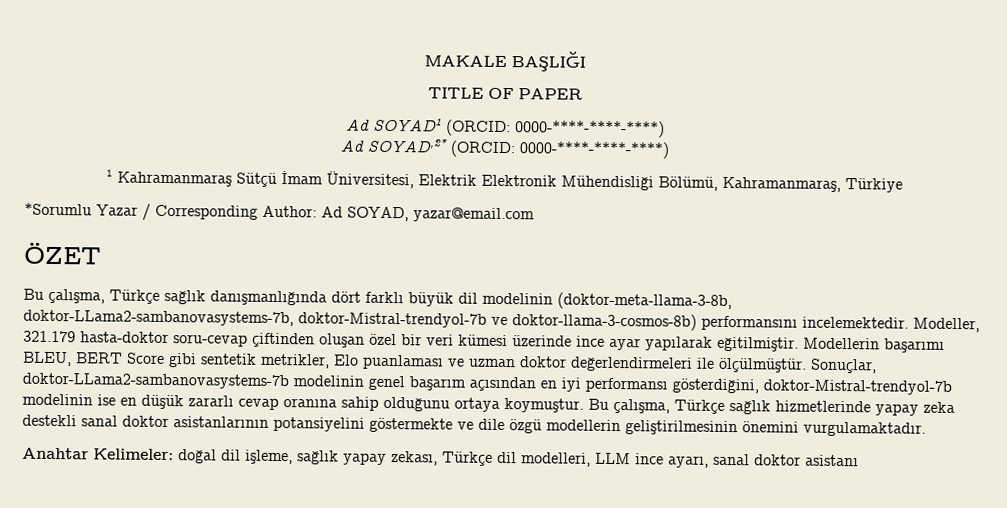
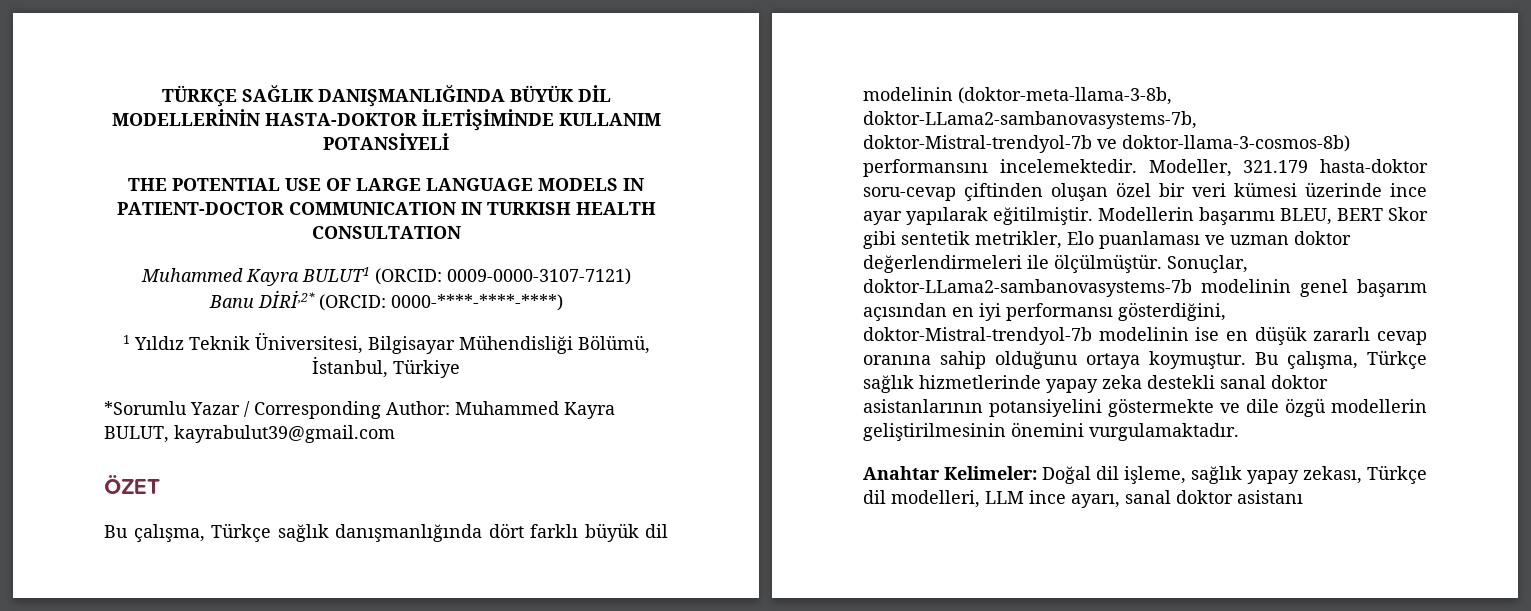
[424,51,586,72] [428,87,583,100] [345,117,665,138] [339,137,669,159] [105,169,557,189] MAKALE BAŞLIĞI // TITLE OF PAPER // Ad SOYAD1 (ORCID: 0000-****-****-****) // Ad SOYAD,2* (ORCID: 0000-****-****-****) // 1 Kahramanmaraş Sütçü İmam Üniversitesi, Elektrik Elektronik -> [161,85,611,107] [111,109,661,131] [323,133,449,150] [128,178,644,191] [116,202,656,215] [311,226,461,239] [140,267,631,286] [208,290,563,311] [122,332,455,354] TÜRKÇE SAĞLIK DANIŞMANLIĞINDA BÜYÜK DİL MODELLERİNİN HASTA-DOKTOR İLETİŞİMİNDE KULLANIM POTANSİYELİ // THE POTENTIAL USE OF LARGE LANGUAGE MODELS IN PATIENT-DOCTOR COMMUNICATION IN TURKISH HEALTH CONSULTATION // Muhammed Kayra BULUT1 (ORCID: 0009-0000-3107-7121) // Banu DİRİ,2* (ORCID: 0000-****-****-****) // 1 Yıldız Teknik Üniversitesi, Bilgisayar
[721,176,841,192] Kahramanmaraş, -> [312,356,388,378] İstanbul,
[321,206,535,223] Ad SOYAD, yazar@email.com -> [455,401,615,419] [104,425,395,443] Muhammed Kayra BULUT, kayrabulut39@gmail.com
[127,352,165,364] Score -> [1388,207,1428,221] Skor
[178,449,217,464] doğal -> [1042,466,1091,484] Doğal

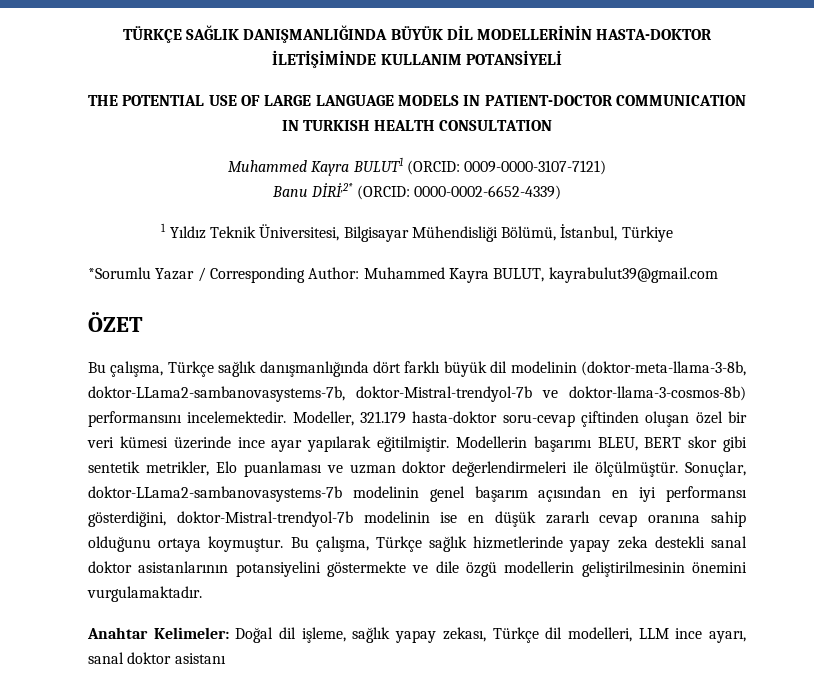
[390,294,563,311] 0000-****-****-****) -> [413,185,561,200] 0000-0002-6652-4339)
[1388,207,1428,221] Skor -> [688,436,718,448] skor

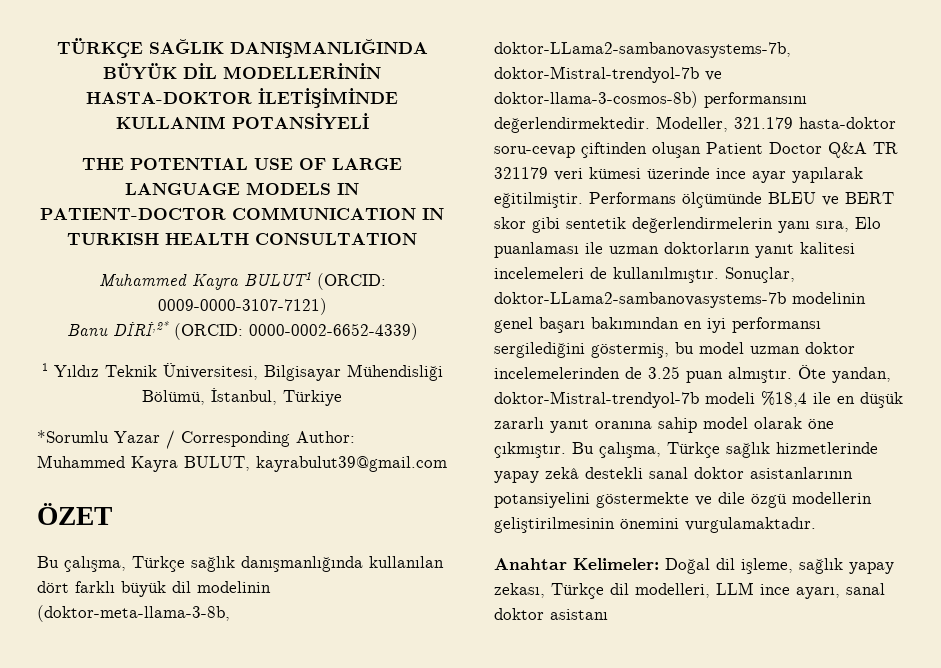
(369, 369) none -> [369,556,444,568] kullanılan
[187,411,287,423] incelemektedir. -> [494,117,650,133] değerlendirmektedir.
[695,411,747,424] özel bir -> [706,142,898,158] [494,167,548,179] Patient Doctor Q&A TR 321179
[455,436,748,452] [88,461,679,477] Modellerin başarımı BLEU, BERT skor gibi sentetik metrikler, Elo puanlaması ve uzman doktor değerlendirmeleri ile ölçülmüştür. -> [589,192,894,208] [494,217,881,233] [494,242,855,258] [494,267,719,283] Performans ölçümünde BLEU ve BERT skor gibi sentetik değerlendirmelerin yanı sıra, Elo puanlaması ile uzman doktorların yanıt kalitesi incelemeleri de kullanılmıştır.
[474,486,602,502] başarım açısından -> [539,317,679,333] başarı bakımından
[88,511,458,527] gösterdiğini, doktor-Mistral-trendyol-7b modelinin ise -> [494,342,855,358] [494,365,891,383] [494,391,831,408] sergilediğini göstermiş, bu model uzman doktor incelemelerinden de 3.25 puan almıştır. Öte yandan, doktor-Mistral-trendyol-7b modeli %18,4 ile
[599,514,638,527] cevap -> [550,419,589,433] yanıt
[88,536,284,552] olduğunu ortaya koymuştur. -> [703,417,834,429] [494,442,566,458] model olarak öne çıkmıştır.
[617,536,648,549] zeka -> [545,467,579,479] zekâ

